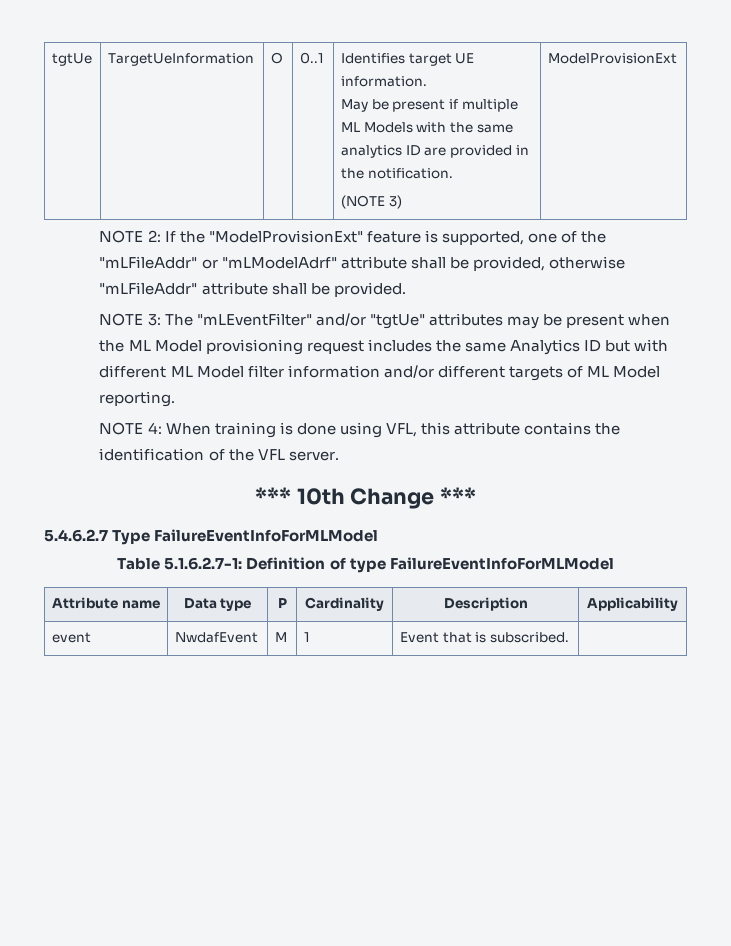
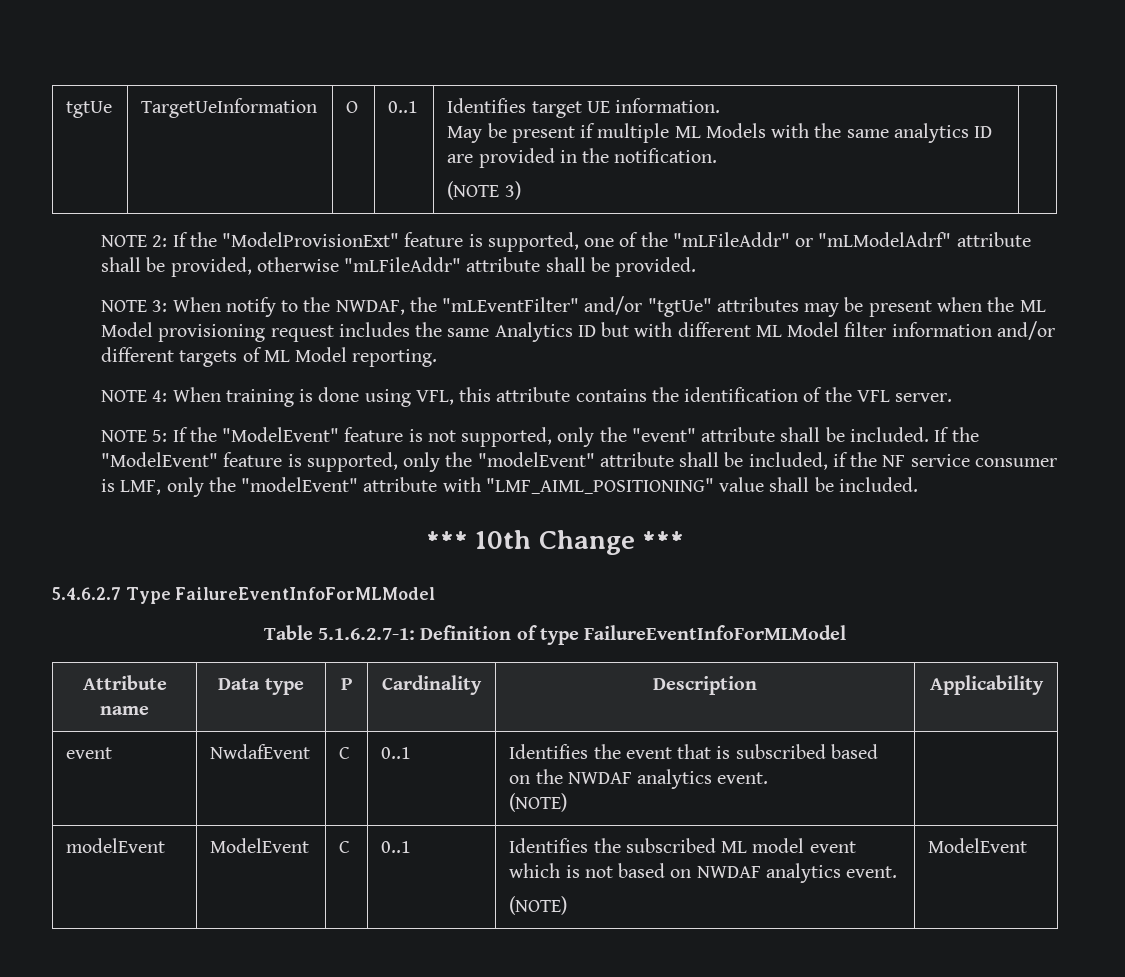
[547,53,677,64] ModelProvisionExt -> (521, 190) none
[164,314,193,326] The -> [172,297,437,317] When notify to the NWDAF, the
(339, 456) none -> [101,427,979,447] [101,452,1057,472] [101,477,918,497] // NOTE 5: If the "ModelEvent" feature is not supported, only the "event" attribute shall be included. If the "ModelEvent" feature is supported, only the "modelEvent" attribute shall be included, if the NF service consumer is LMF, only the "modelEvent" attribute with "LMF_AIML_POSITIONING" value shall be included.
[274,632,287,642] [303,632,310,642] [399,632,569,643] M | 1 | Event that is subscribed. | -> [339,747,351,759] [381,747,412,759] [509,744,878,759] [509,769,769,789] [509,793,568,812] [66,838,166,853] [210,838,310,853] [339,841,351,853] [381,841,412,853] [509,838,856,853] [509,863,898,883] [509,896,568,915] [928,838,1028,853] C | 0..1 | Identifies the event that is subscribed based on the NWDAF analytics event. // (NOTE) | // modelEvent | ModelEvent | C | 0..1 | Identifies the subscribed ML model event which is not based on NWDAF analytics event. // (NOTE) | ModelEvent

